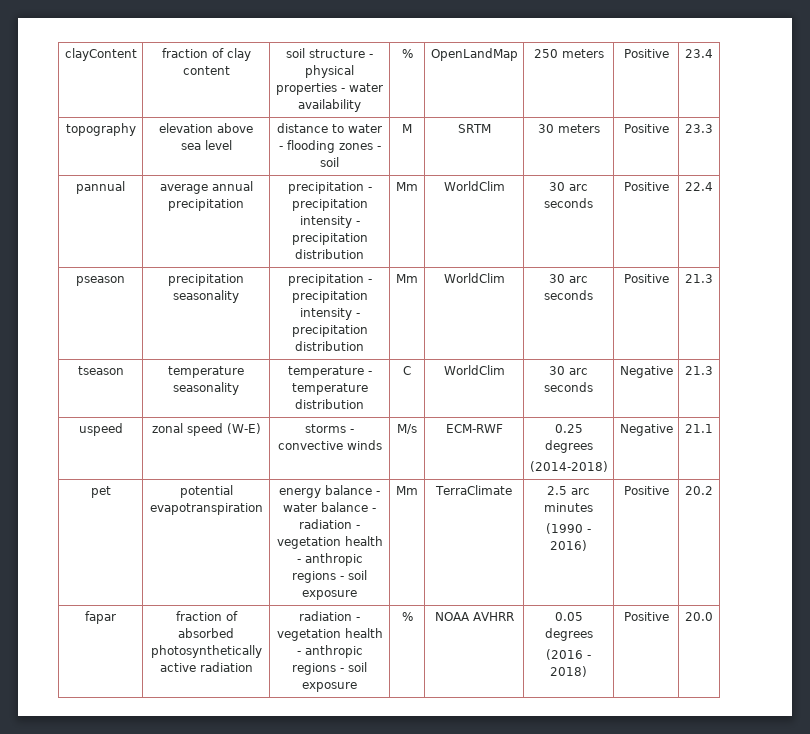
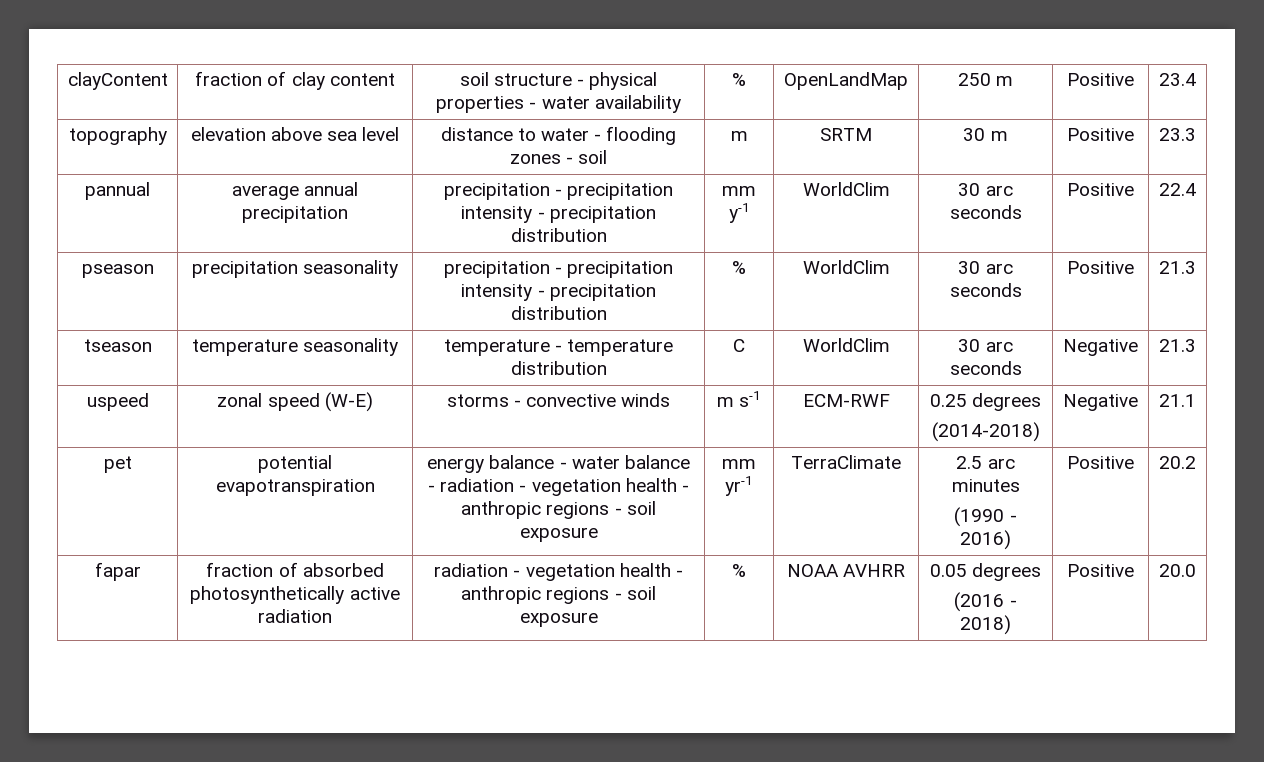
[561,49,604,58] meters -> [996,76,1014,86] m
[402,124,412,133] M -> [730,131,748,141] m
[557,124,600,133] meters -> [990,131,1008,141] m
[396,182,418,191] Mm -> [722,186,756,196] [728,203,750,223] mm y-1
[396,274,418,283] Mm -> [732,261,746,274] %
[397,424,417,434] M/s -> [716,391,762,407] m s-1
[396,486,418,495] Mm -> [722,459,756,469] [725,476,753,496] mm yr-1

